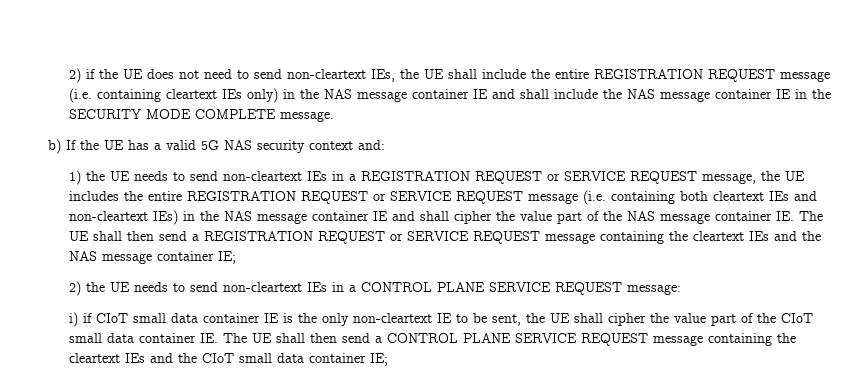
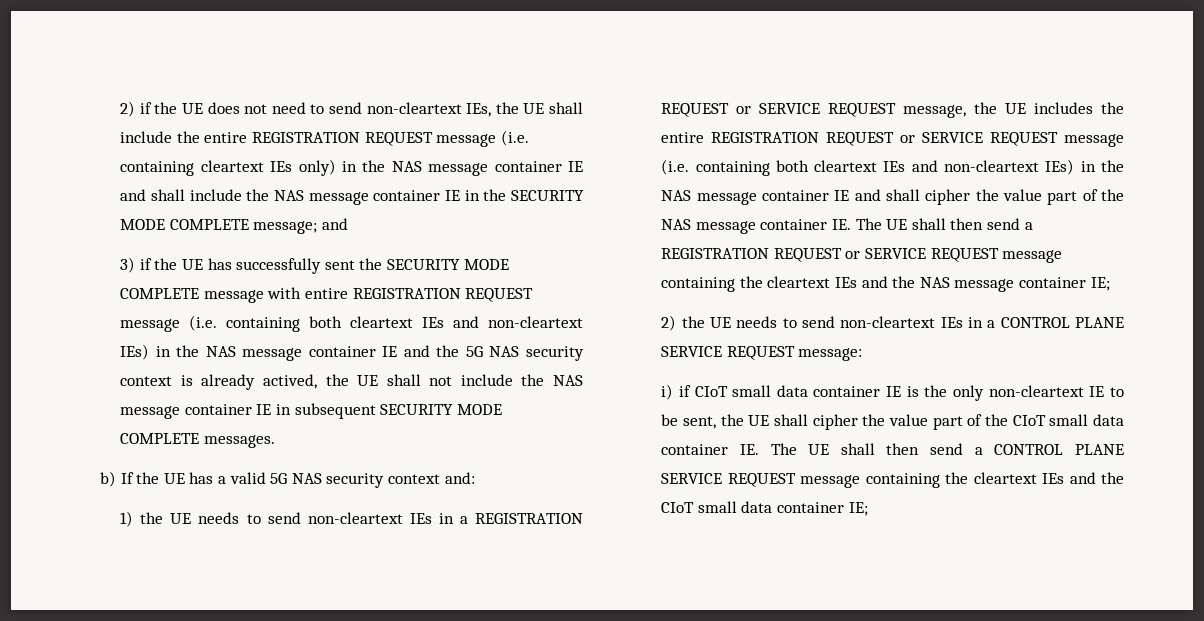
[280,111,335,122] message. -> [253,218,349,234] [120,257,509,274] [120,287,534,303] [120,315,583,332] [120,344,584,361] [120,374,583,390] [120,403,502,419] [120,433,275,448] message; and // 3) if the UE has successfully sent the SECURITY MODE COMPLETE message with entire REGISTRATION REQUEST message (i.e. containing both cleartext IEs and non-cleartext IEs) in the NAS message container IE and the 5G NAS security context is already actived, the UE shall not include the NAS message container IE in subsequent SECURITY MODE COMPLETE messages.

